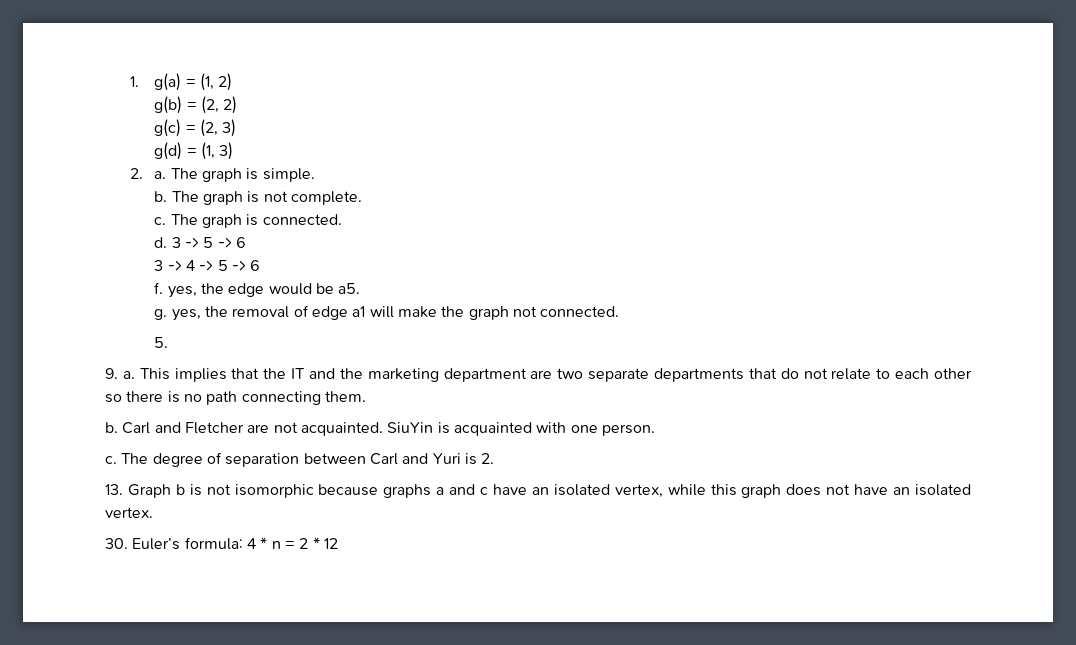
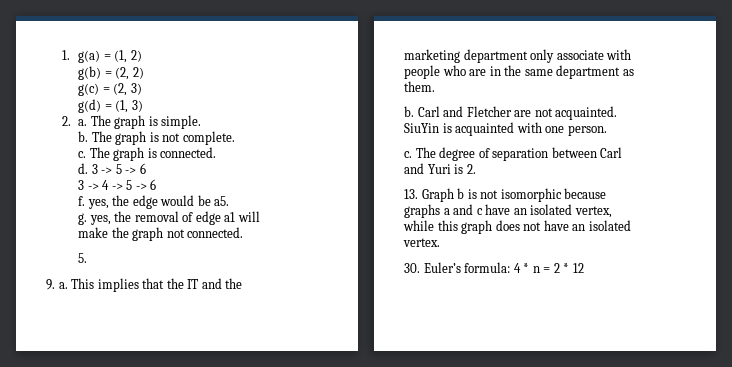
[530,368,973,382] [105,391,321,405] are two separate departments that do not relate to each other so there is no path connecting -> [530,49,632,63] [404,65,634,79] only associate with people who are in the same department as

